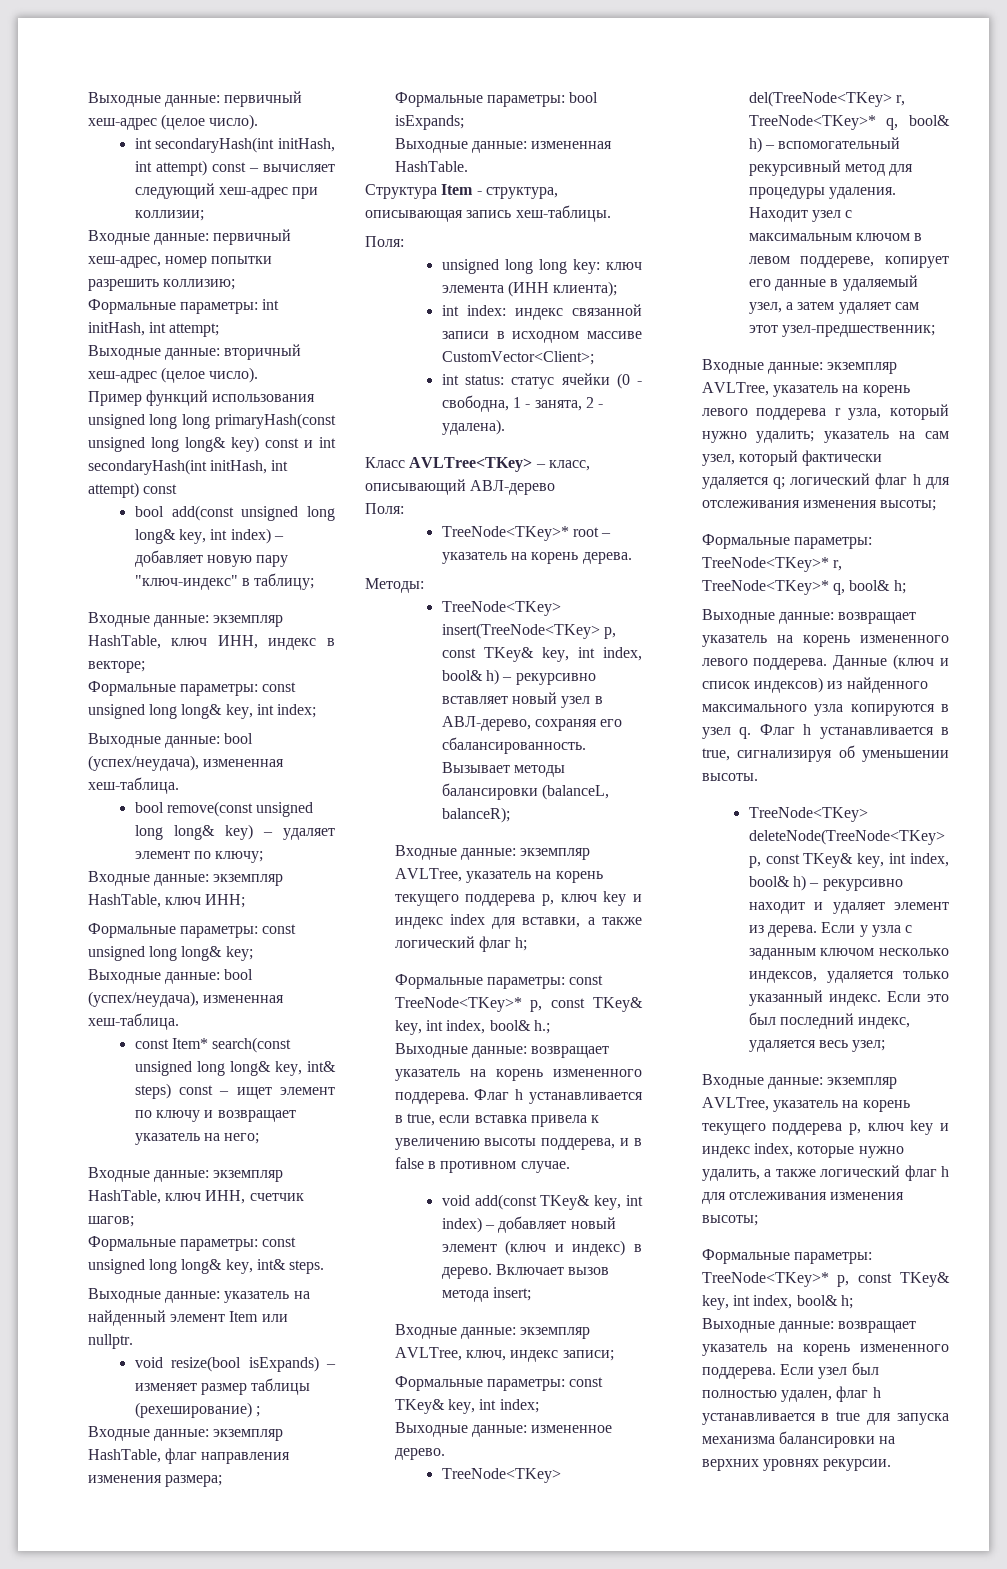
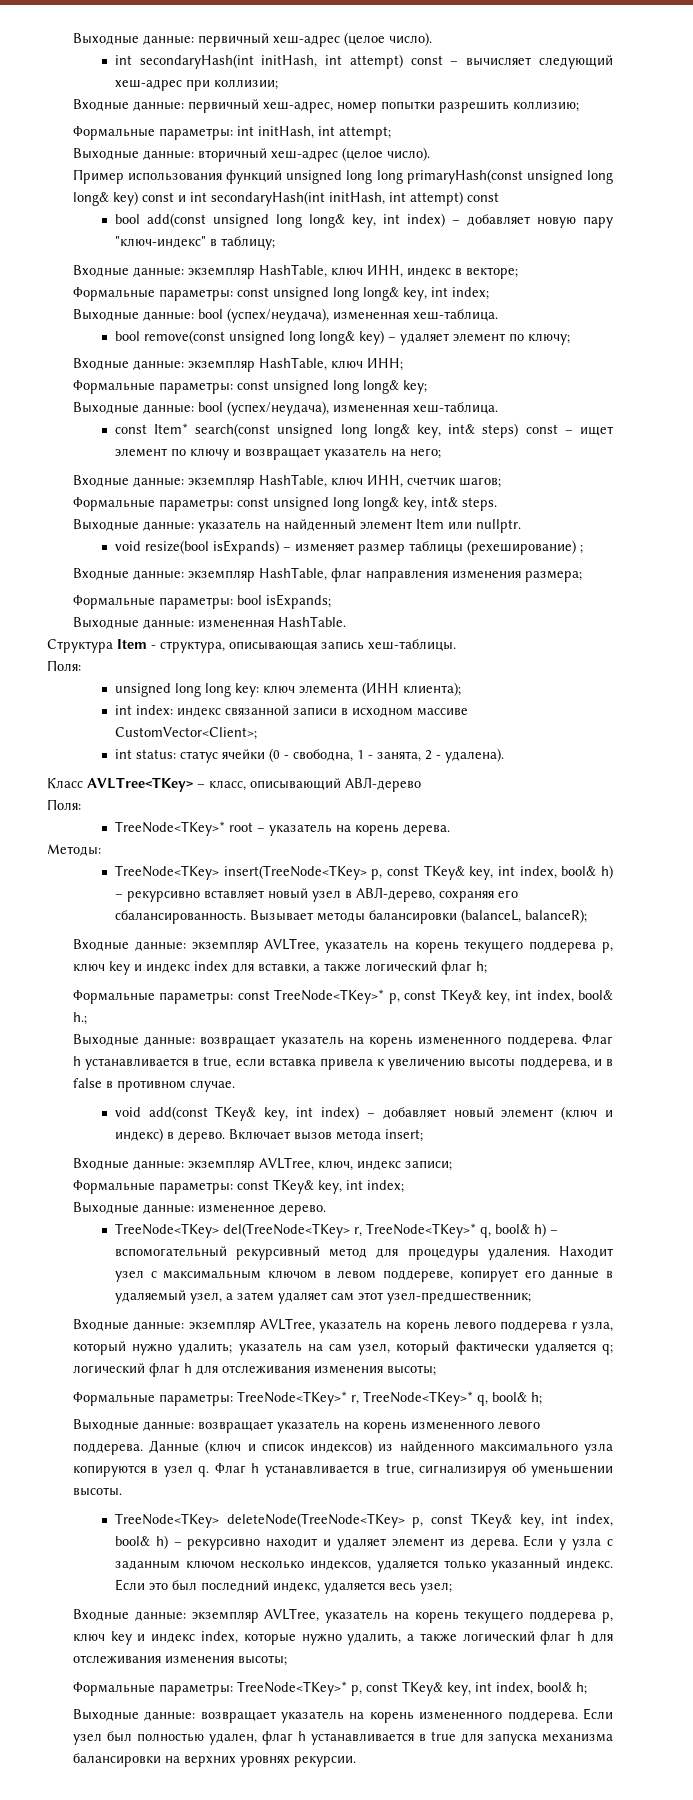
[145,390,316,406] функций использования -> [128,170,283,184] использования функций

